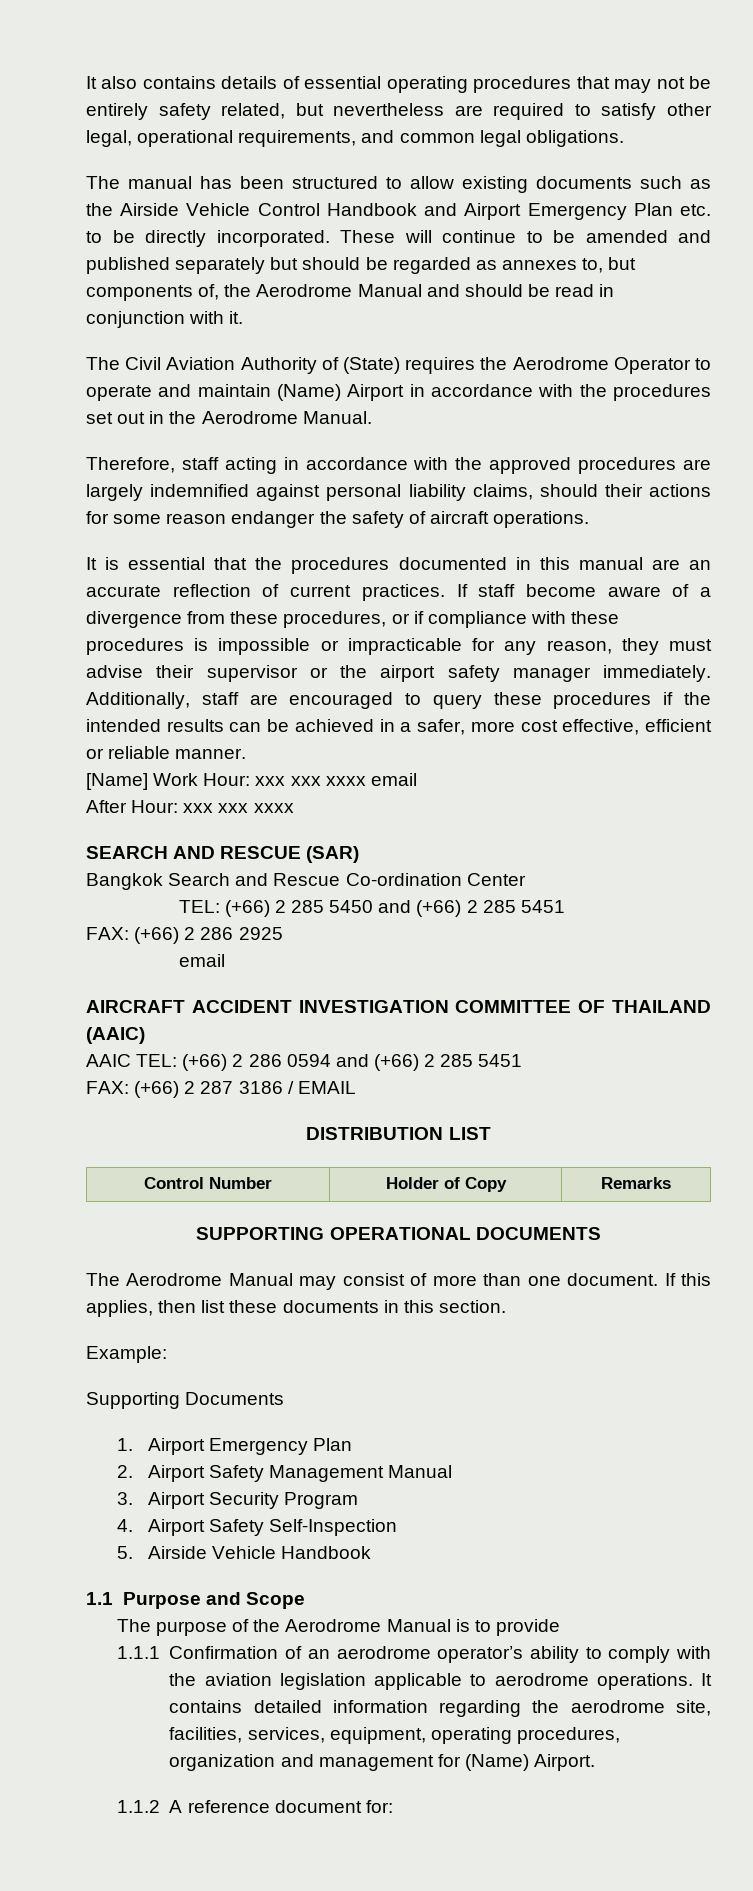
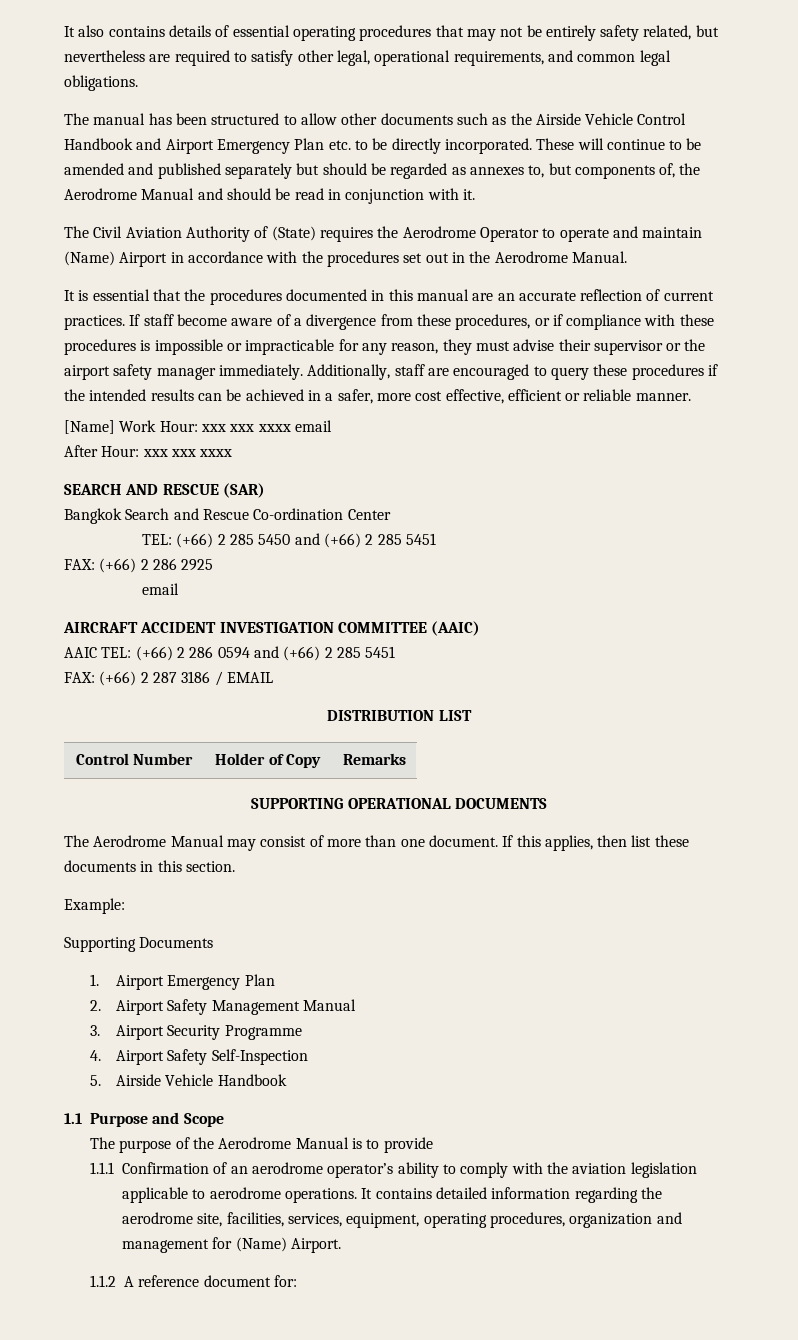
[462,176,528,193] existing -> [341,113,378,125] other
[86,457,712,474] [86,484,711,501] [86,511,590,528] // Therefore, staff acting in accordance with the approved procedures are largely indemnified against personal liability claims, should their actions for some reason endanger the safety of aircraft operations. -> (627, 257) none
[578,1000,711,1013] OF THAILAND -> (427, 627) none
[284,1492,359,1509] Program -> [224,1025,302,1040] Programme

